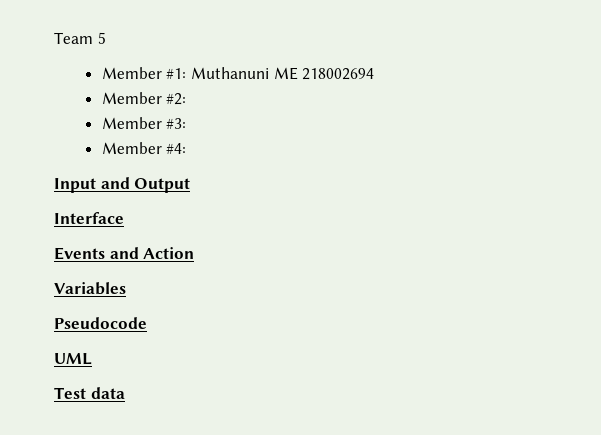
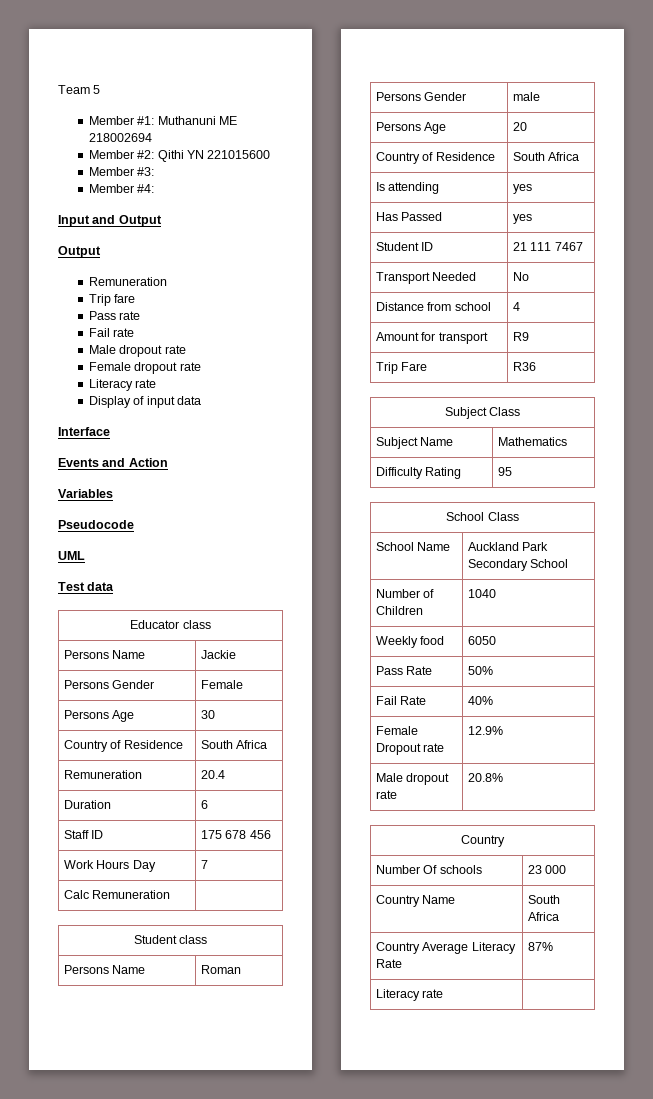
(187, 99) none -> [157,150,271,162] Qithi YN 221015600
(191, 185) none -> [58,246,101,258] [88,277,167,286] [88,294,136,306] [88,311,141,320] [88,328,135,337] [88,345,186,357] [88,362,201,374] [88,379,157,391] [88,396,202,408] // Output // Remuneration // Trip fare // Pass rate // Fail rate // Male dropout rate // Female dropout rate // Literacy rate // Display of input data
(125, 393) none -> [130,620,211,629] [63,650,146,659] [200,650,236,659] [63,680,155,689] [200,680,243,689] [63,710,135,722] [200,710,215,719] [63,740,183,752] [200,740,268,749] [63,770,142,779] [200,770,225,779] [63,800,111,809] [200,800,208,809] [63,830,104,839] [200,830,271,839] [63,860,156,872] [200,860,208,869] [63,890,171,899] [133,935,208,944] [63,965,146,974] [200,965,241,974] [375,92,467,101] [512,92,540,101] [375,122,447,134] [512,122,527,131] [375,152,495,164] [512,152,580,161] [375,182,440,194] [512,184,532,194] [375,212,443,221] [512,214,532,224] [375,242,434,251] [512,242,583,251] [375,272,477,284] [512,272,529,281] [375,302,491,311] [512,302,520,311] [375,332,488,344] [512,332,529,341] [375,362,428,374] [512,362,536,371] [444,407,521,419] [375,437,454,449] [497,437,567,446] [375,467,462,479] [497,467,512,476] [446,512,519,521] [375,542,451,551] [467,542,549,551] [467,559,569,571] [375,589,435,598] [375,606,423,615] [467,589,496,598] [375,636,445,648] [467,636,496,645] [375,666,433,675] [467,666,493,675] [375,696,427,705] [467,696,493,705] [375,726,418,735] [375,743,445,755] [467,726,503,735] [375,773,450,785] [375,790,397,799] [467,773,503,782] [461,835,505,847] [375,865,482,874] [527,865,567,874] [375,895,456,907] [527,895,560,904] [527,912,559,921] [375,942,516,954] [375,959,402,968] [527,942,553,951] [375,989,444,1001] // Educator class // Persons Name | Jackie // Persons Gender | Female // Persons Age | 30 // Country of Residence | South Africa // Remuneration | 20.4 // Duration | 6 // Staff ID | 175 678 456 // Work Hours Day | 7 // Calc Remuneration | // Student class // Persons Name | Roman // Persons Gender | male // Persons Age | 20 // Country of Residence | South Africa // Is attending | yes // Has Passed | yes // Student ID | 21 111 7467 // Transport Needed | No // Distance from school | 4 // Amount for transport | R9 // Trip Fare | R36 // Subject Class // Subject Name | Mathematics // Difficulty Rating | 95 // School Class // School Name | Auckland Park Secondary School // Number of Children | 1040 // Weekly food | 6050 // Pass Rate | 50% // Fail Rate | 40% // Female Dropout rate | 12.9% // Male dropout rate | 20.8% // Country // Number Of schools | 23 000 // Country Name | South Africa // Country Average Literacy Rate | 87% // Literacy rate |

